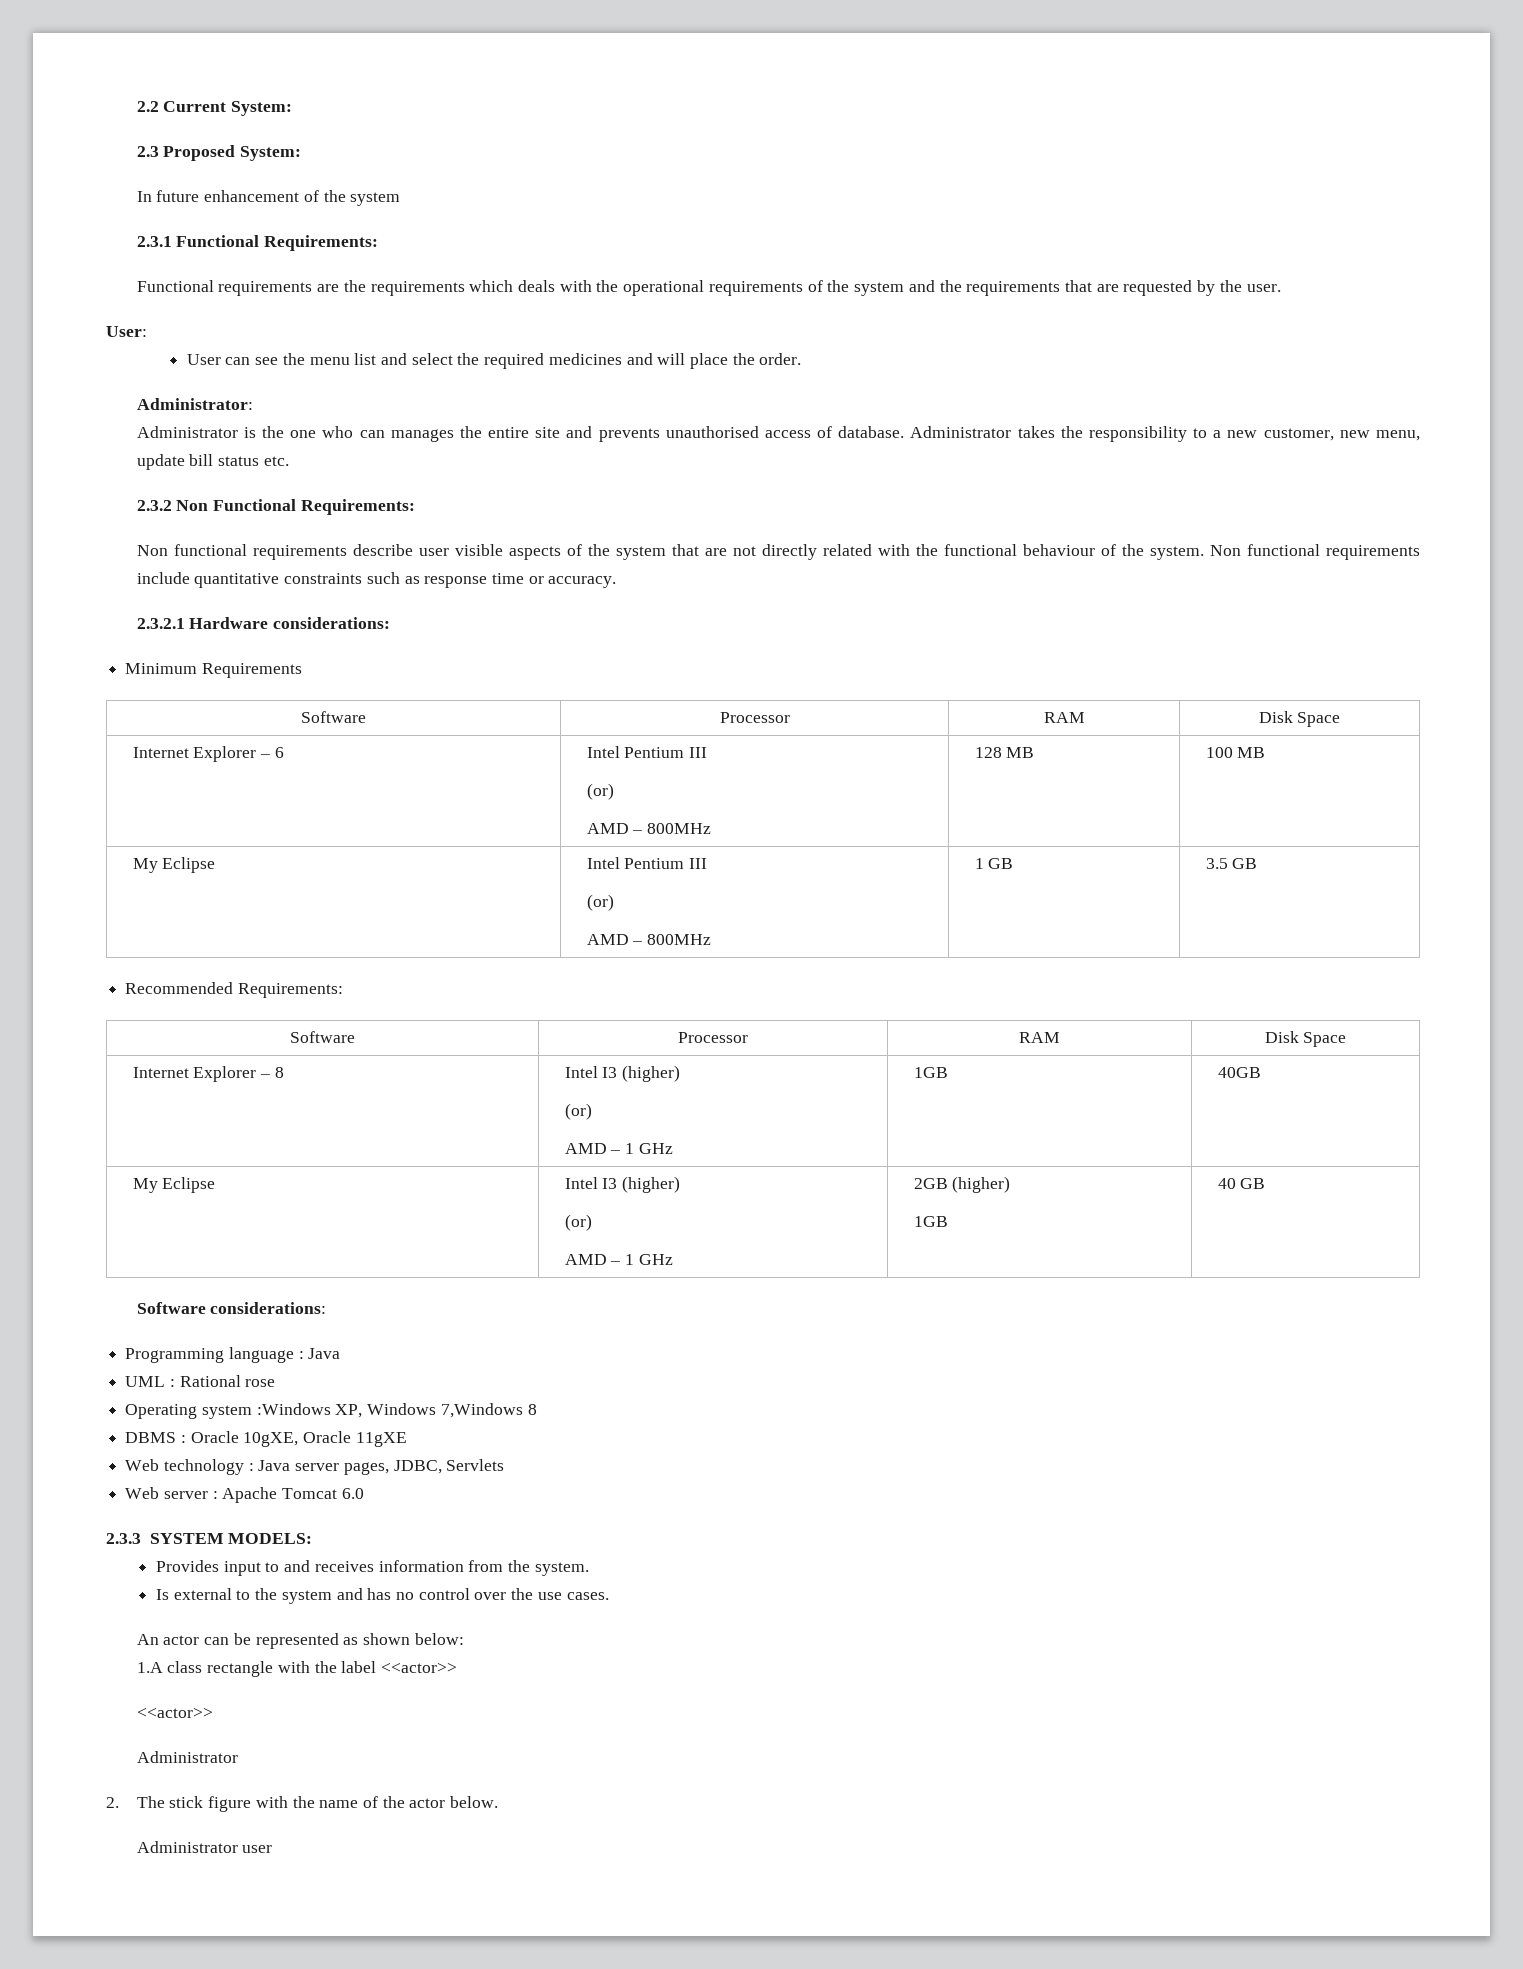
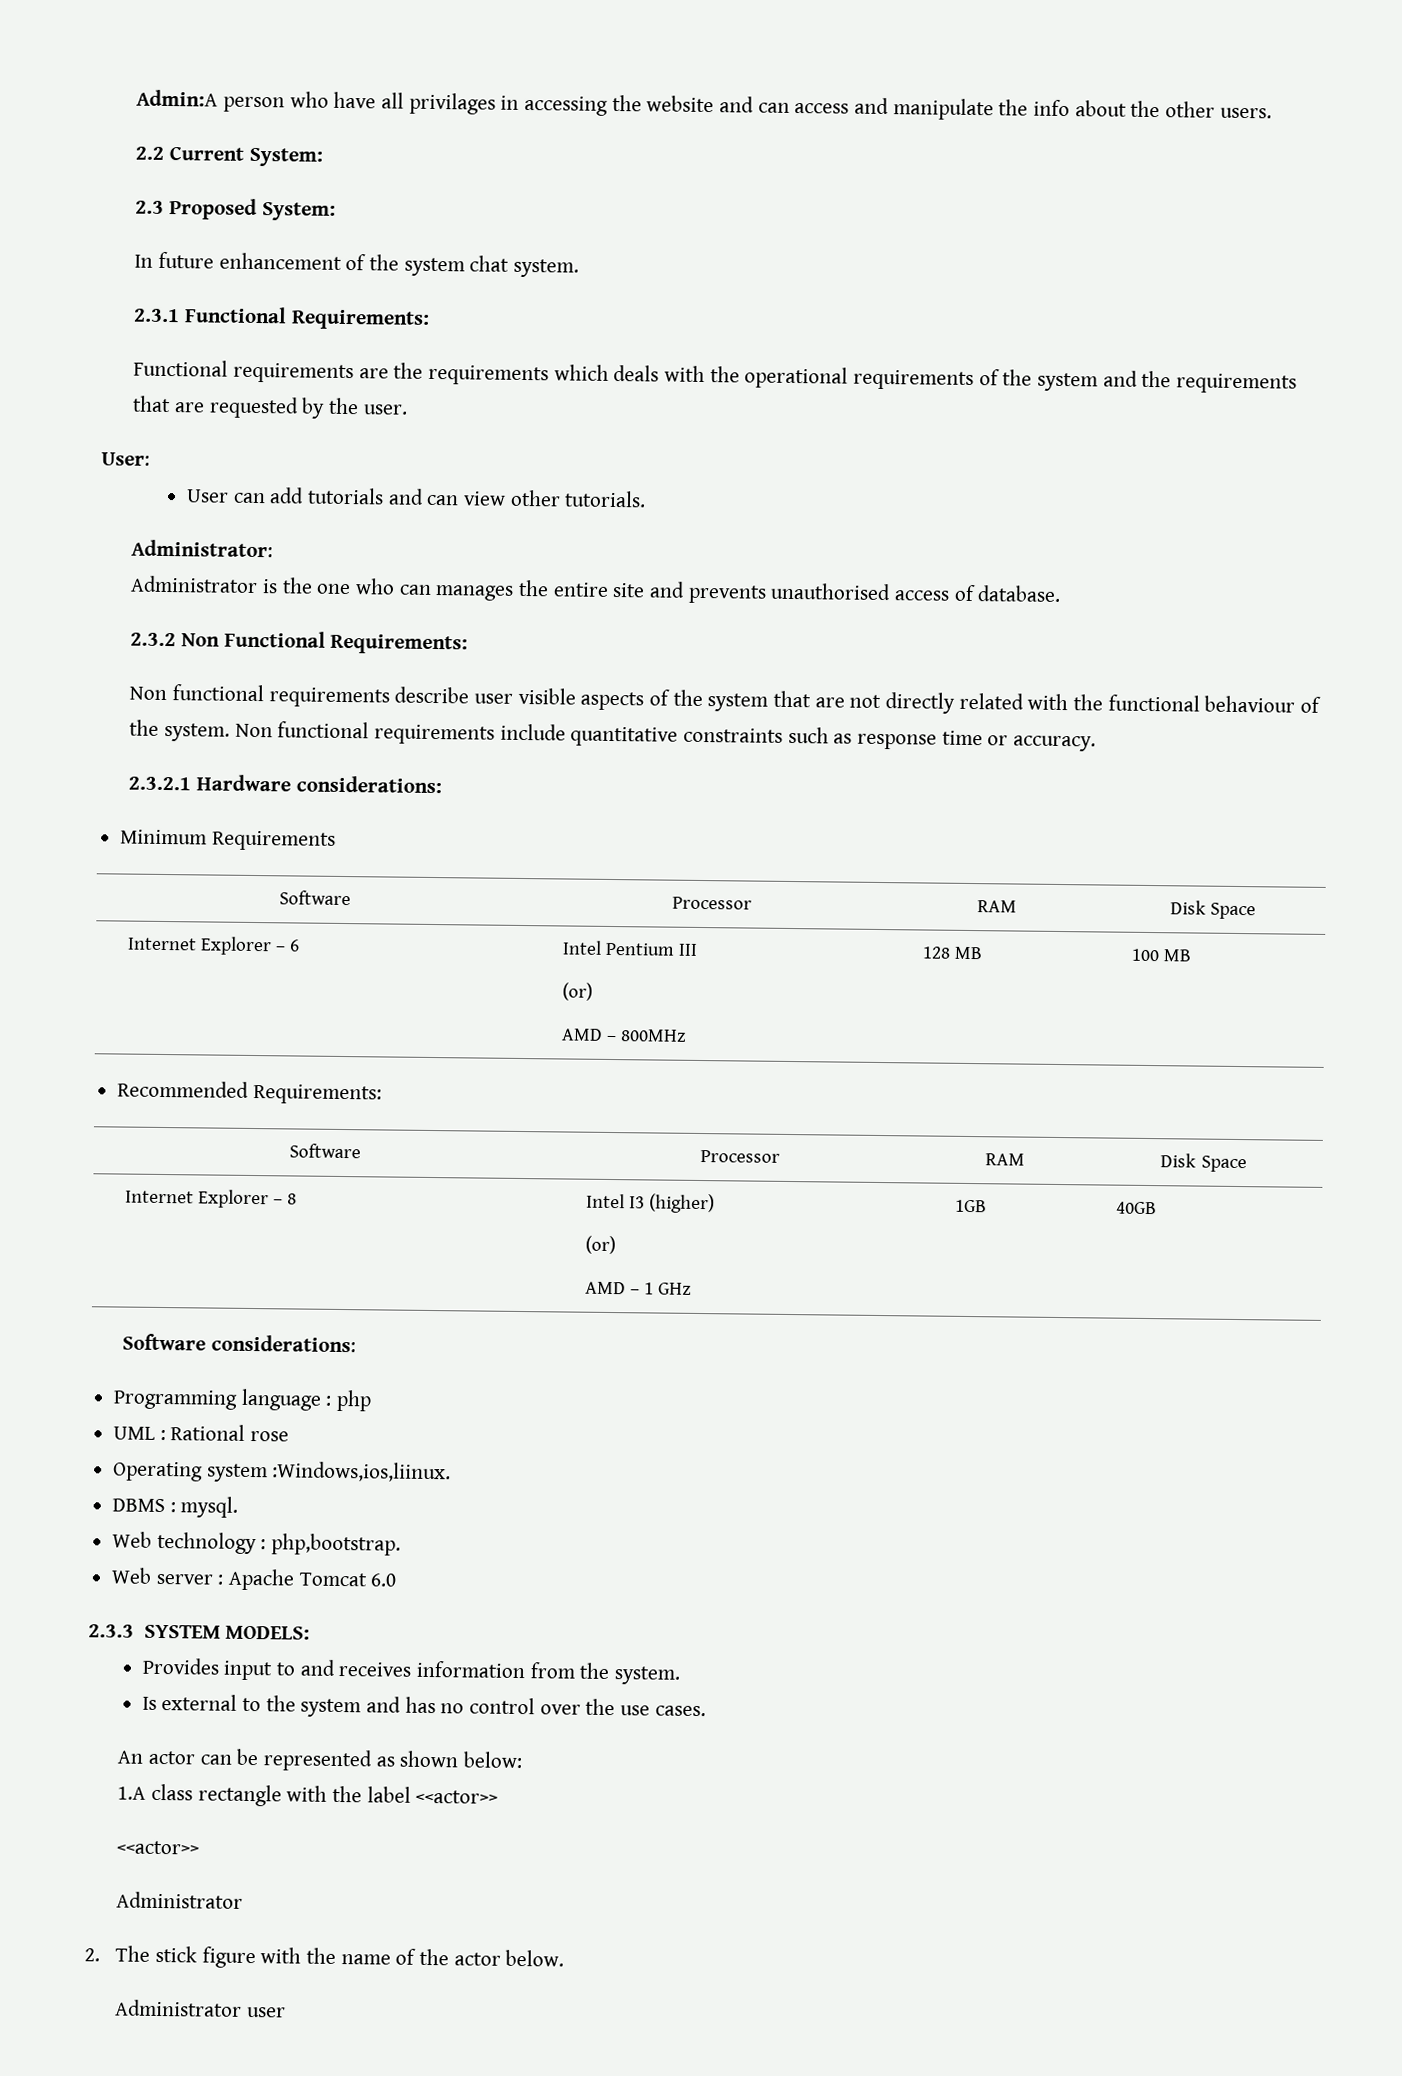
(136, 106) none -> [136,89,1272,121] Admin:A person who have all privilages in accessing the website and can access and manipulate the info about the other users. //
(401, 199) none -> [469,255,580,278] chat system.
[255,353,802,369] see the menu list and select the required medicines and will place the order. -> [269,487,647,508] add tutorials and can view other tutorials.
[910,426,1420,442] [136,454,289,470] Administrator takes the responsibility to a new customer, new menu, update bill status etc. -> (1062, 593) none
[132,857,216,873] [586,857,708,869] [586,894,614,911] [586,934,712,945] [974,858,1014,869] [1205,858,1258,869] // My Eclipse | Intel Pentium III // (or) // AMD – 800MHz | 1 GB | 3.5 GB -> (1193, 955) none
[132,1177,216,1193] [564,1176,681,1193] [564,1214,592,1231] [564,1254,673,1265] [913,1176,1011,1193] [913,1216,948,1227] [1217,1178,1266,1189] // My Eclipse | Intel I3 (higher) // (or) // AMD – 1 GHz | 2GB (higher) // 1GB | 40 GB -> (1157, 1208) none
[308,1348,341,1359] Java -> [336,1389,373,1412] php
[256,1403,537,1418] [125,1431,407,1447] [125,1459,505,1475] :Windows XP, Windows 7,Windows 8 // DBMS : Oracle 10gXE, Oracle 11gXE // Web technology : Java server pages, JDBC, Servlets -> [272,1461,452,1483] [112,1496,239,1518] [112,1531,402,1556] :Windows,ios,liinux. // DBMS : mysql. // Web technology : php,bootstrap.

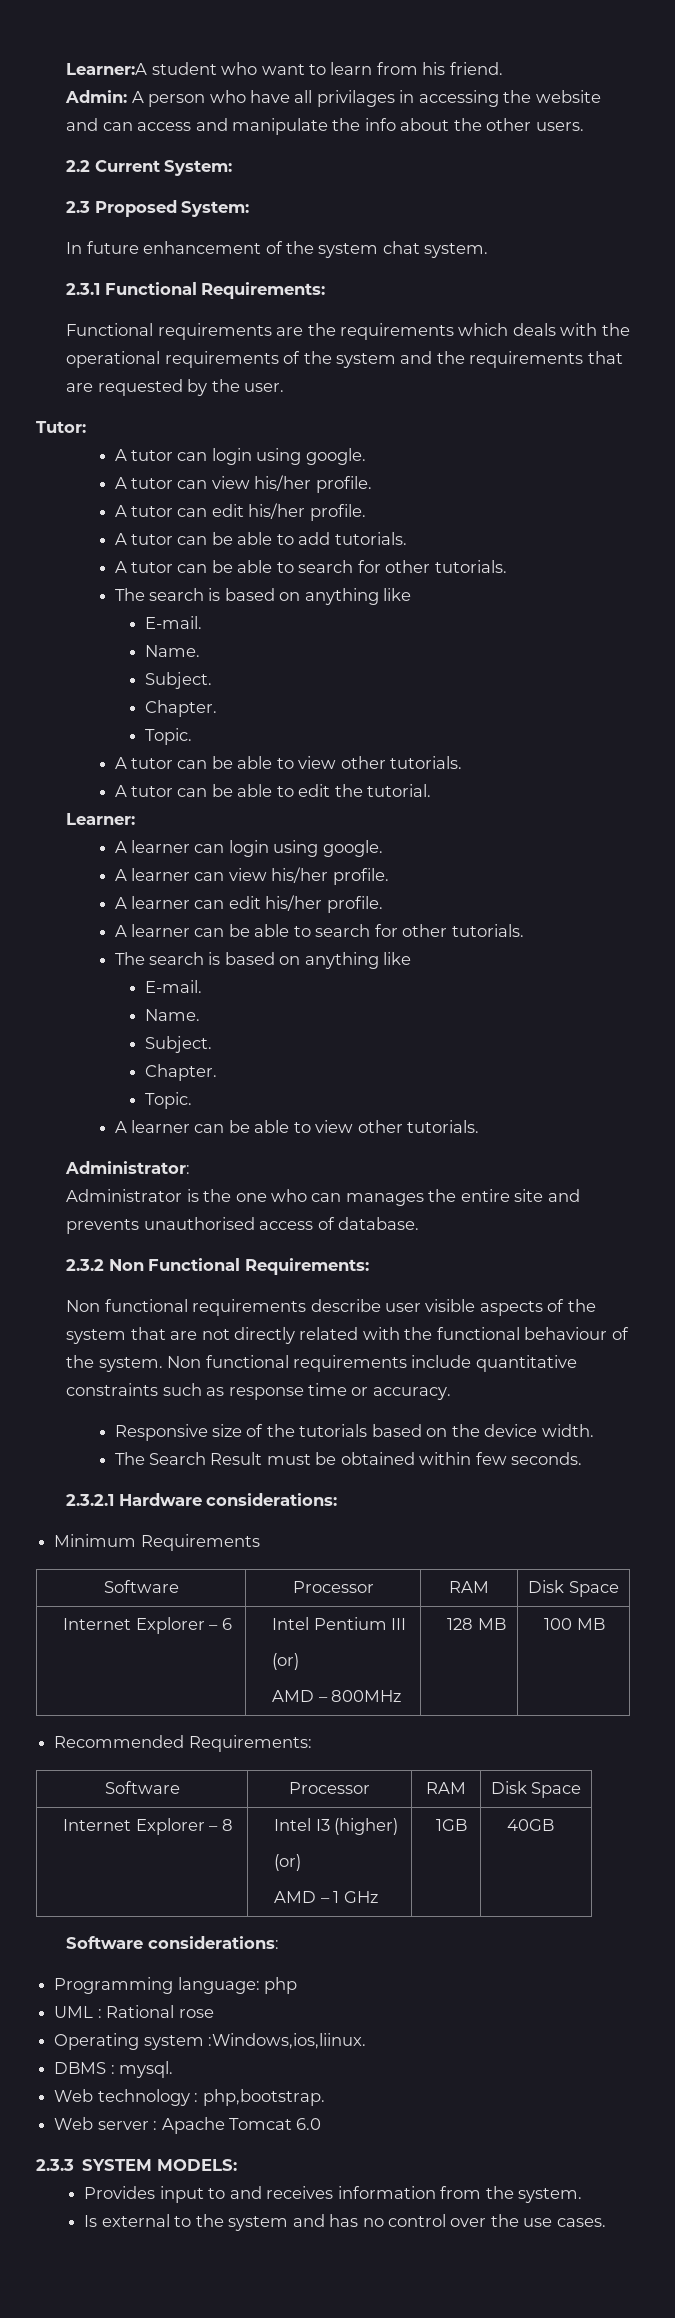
[136,89,219,107] Admin:A -> [66,62,503,75] [65,90,144,103] Learner:A student who want to learn from his friend. // Admin: A
[101,452,150,466] [185,487,460,506] User: // User can add tutorials and can -> [36,421,86,433] [114,448,366,465] [114,475,372,493] [114,503,366,521] [114,532,407,545] [114,560,507,573] [114,588,412,605] [144,616,202,629] [144,645,200,657] [144,672,212,689] [144,700,217,717] [144,728,192,745] [114,756,463,769] [114,784,432,797] [66,813,136,825] [114,840,383,857] [114,867,389,885] [114,895,383,913] [114,924,524,937] [114,952,412,969] [144,980,202,993] [144,1009,200,1021] [144,1036,212,1053] [144,1064,217,1081] [144,1092,192,1109] [114,1120,311,1133] Tutor: // A tutor can login using google. // A tutor can view his/her profile. // A tutor can edit his/her profile. // A tutor can be able to add tutorials. // A tutor can be able to search for other tutorials. // The search is based on anything like // E-mail. // Name. // Subject. // Chapter. // Topic. // A tutor can be able to view other tutorials. // A tutor can be able to edit the tutorial. // Learner: // A learner can login using google. // A learner can view his/her profile. // A learner can edit his/her profile. // A learner can be able to search for other tutorials. // The search is based on anything like // E-mail. // Name. // Subject. // Chapter. // Topic. // A learner can be able to
(1097, 743) none -> [114,1424,594,1441] [114,1452,583,1465] // Responsive size of the tutorials based on the device width. // The Search Result must be obtained within few seconds.
[240,1388,332,1411] language : -> [177,1977,260,1994] language:
[117,1748,524,1772] [117,1783,499,1807] [116,1840,200,1855] [116,1891,244,1909] [84,1945,565,1969] [115,1999,287,2018] // An actor can be represented as shown below: // 1.A class rectangle with the label <<actor>> // <<actor>> // Administrator // 2. The stick figure with the name of the actor below. // Administrator user -> (606, 2222) none

